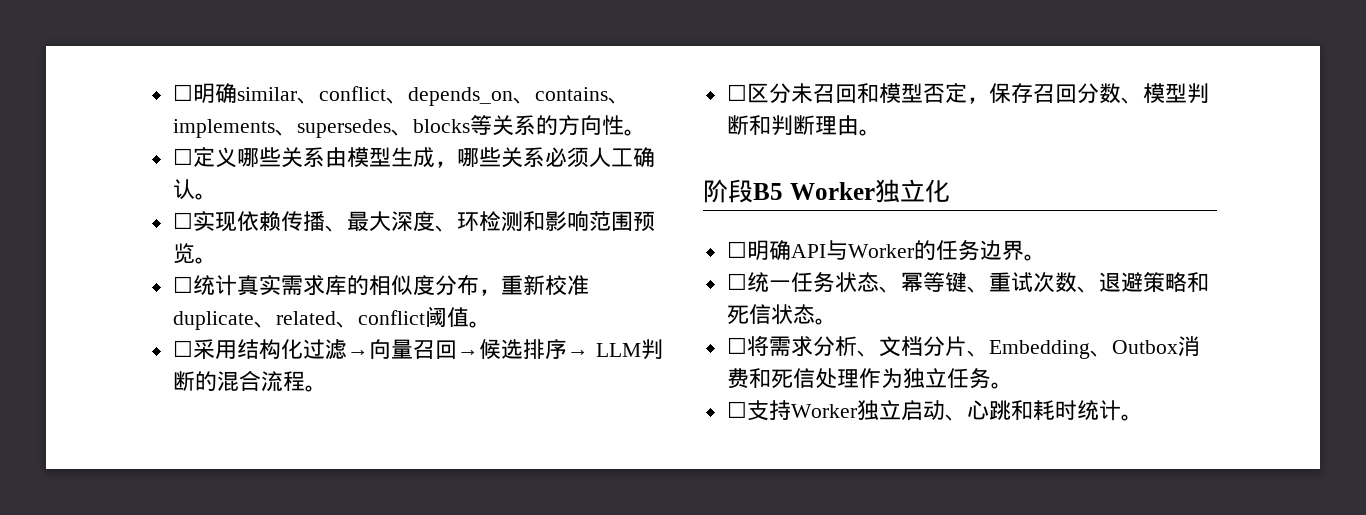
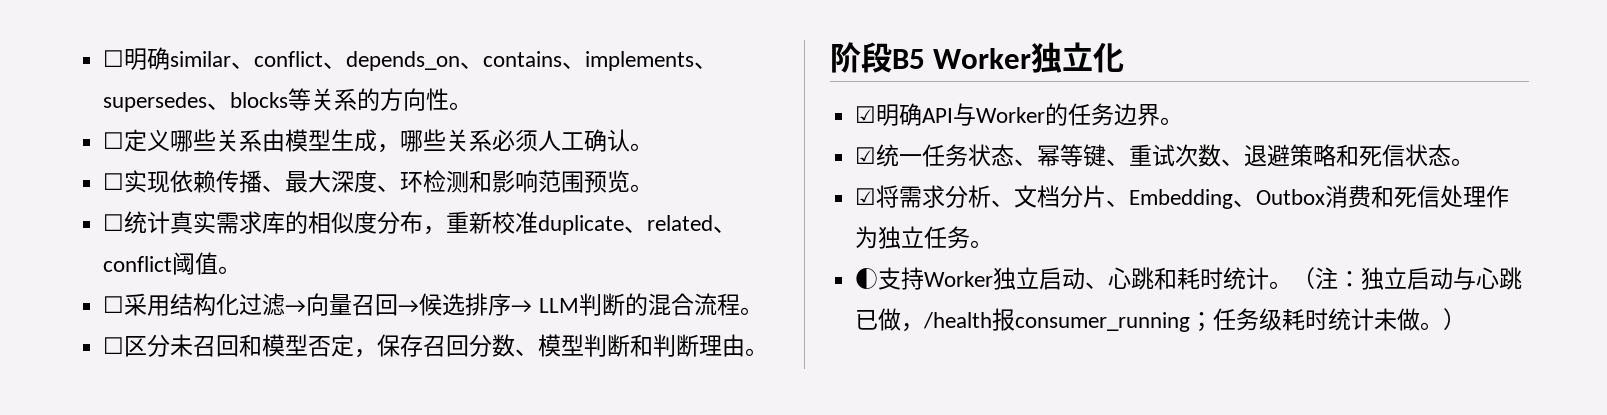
[726,241,747,258] ☐ -> [855,106,877,123] ☑
[726,273,747,290] ☐ -> [855,147,877,164] ☑
[726,337,747,354] ☐ -> [855,188,877,205] ☑
[726,401,747,418] ☐ -> [855,268,879,289] ◐
(1143, 417) none -> [1292,267,1523,290] [855,308,1467,332] （注：独立启动与心跳已做，/health报consumer_running；任务级耗时统计未做。）

